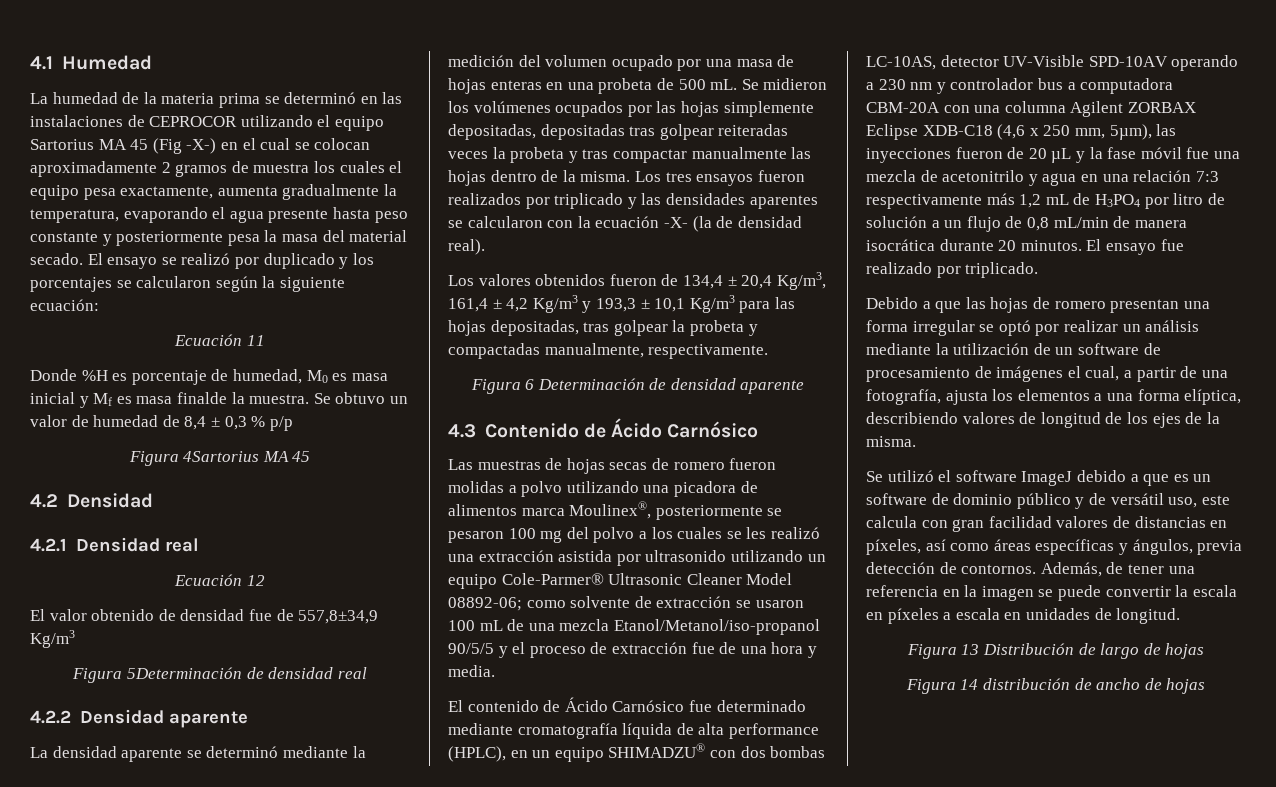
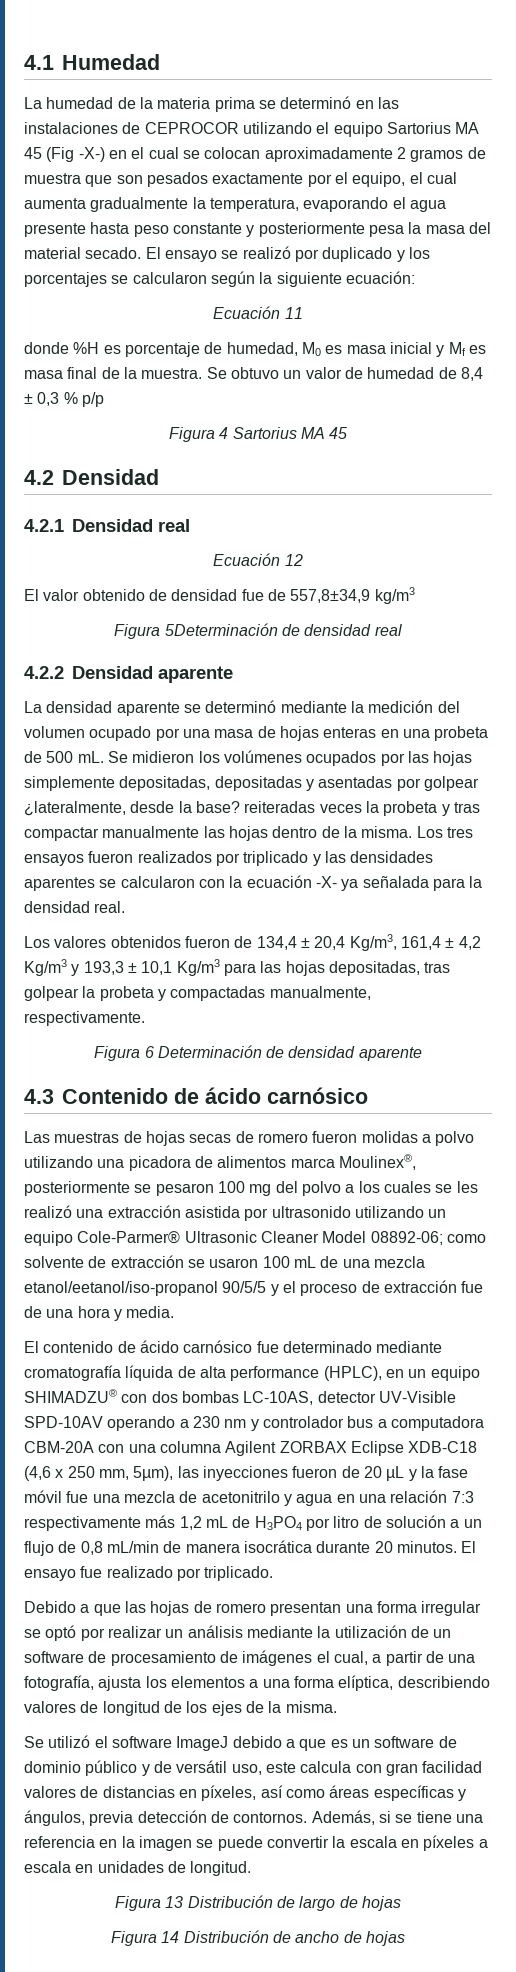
[313,161,403,173] [30,185,214,200] los cuales el equipo pesa exactamente, -> [85,172,457,187] que son pesados exactamente por el equipo, el cual
[30,369,77,381] Donde -> [24,342,69,354] donde
[176,392,227,404] finalde -> [67,367,120,379] final de
[183,451,260,462] 4Sartorius -> [219,427,297,439] 4 Sartorius
[30,630,75,648] Kg/m3 -> [374,587,415,604] kg/m3
[629,124,714,140] tras golpear -> [305,776,479,791] [24,801,240,816] y asentadas por golpear ¿lateralmente, desde la base?
[692,216,802,232] [448,239,485,255] (la de densidad real). -> [341,876,483,891] [24,901,126,913] ya señalada para la densidad real.
[611,418,759,438] Ácido Carnósico -> [205,1087,368,1104] ácido carnósico
[613,619,820,635] Etanol/Metanol/iso-propanol -> [24,1281,218,1296] etanol/eetanol/iso-propanol
[564,697,685,712] Ácido Carnósico -> [139,1340,253,1353] ácido carnósico
[1106,562,1164,574] de tener -> [378,1811,452,1823] si se tiene
[982,678,1070,690] distribución -> [183,1930,269,1943] Distribución

